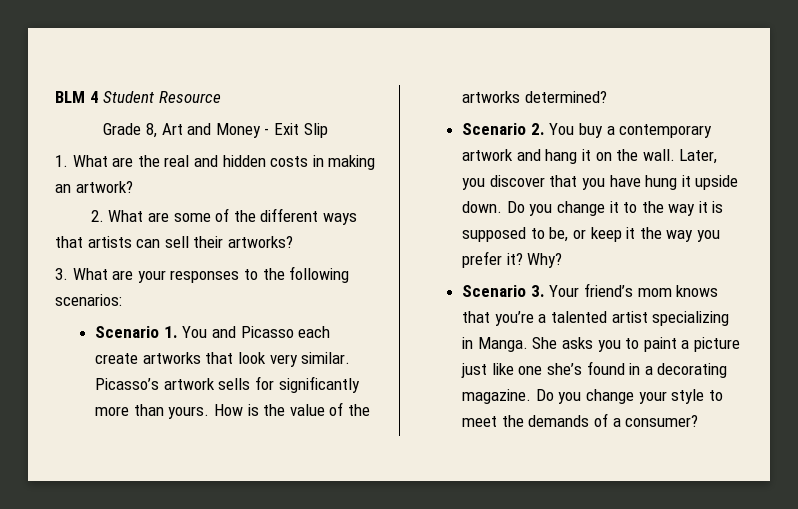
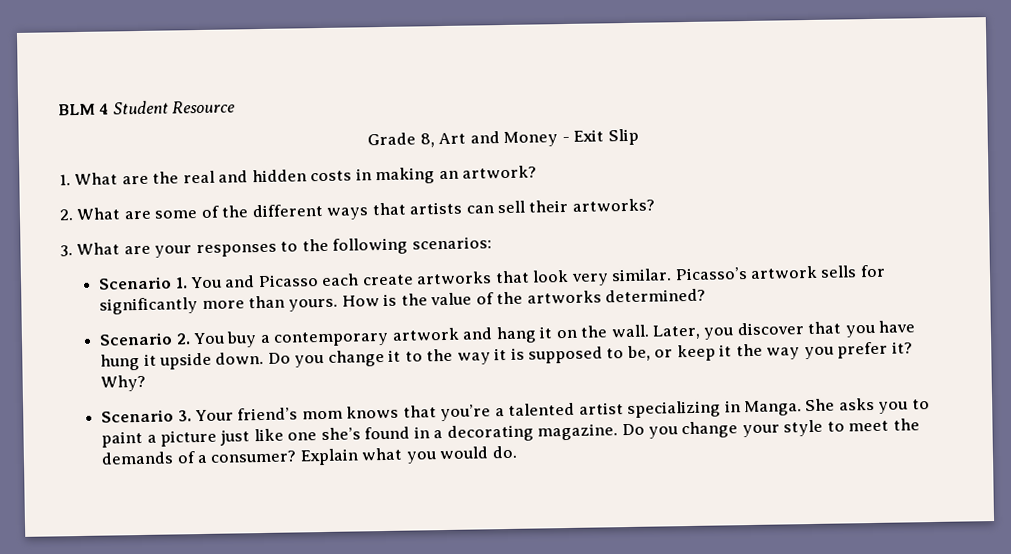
(699, 421) none -> [299,445,517,466] Explain what you would do.

